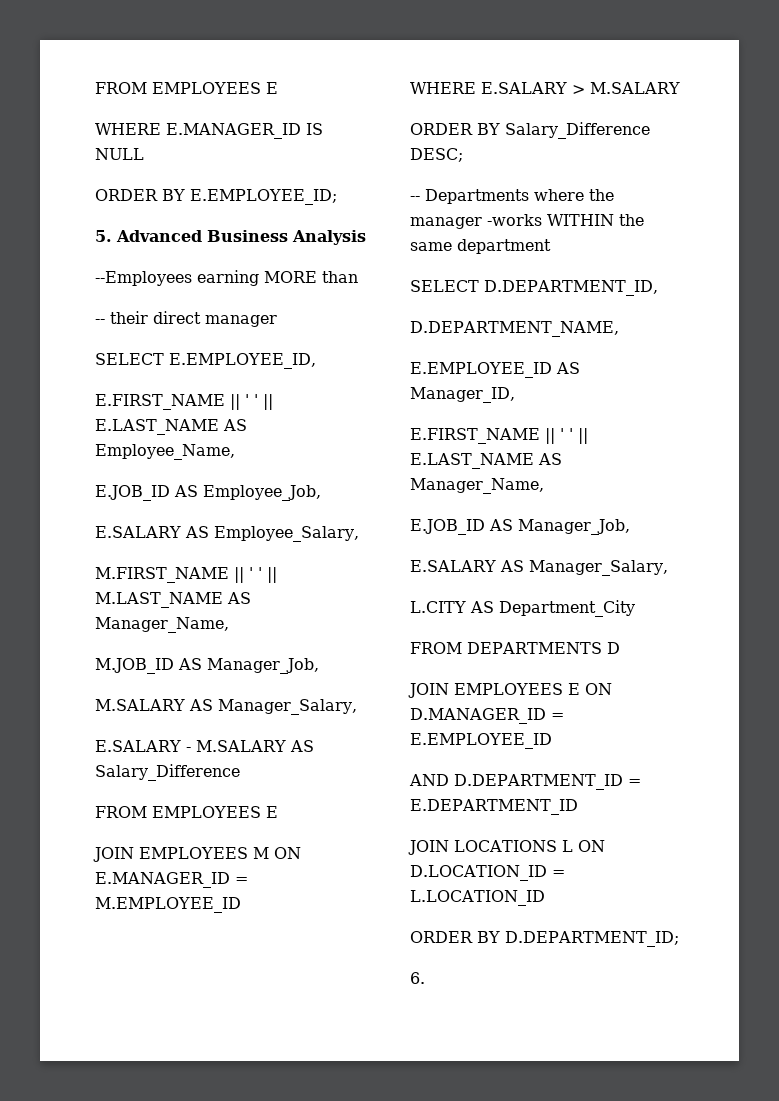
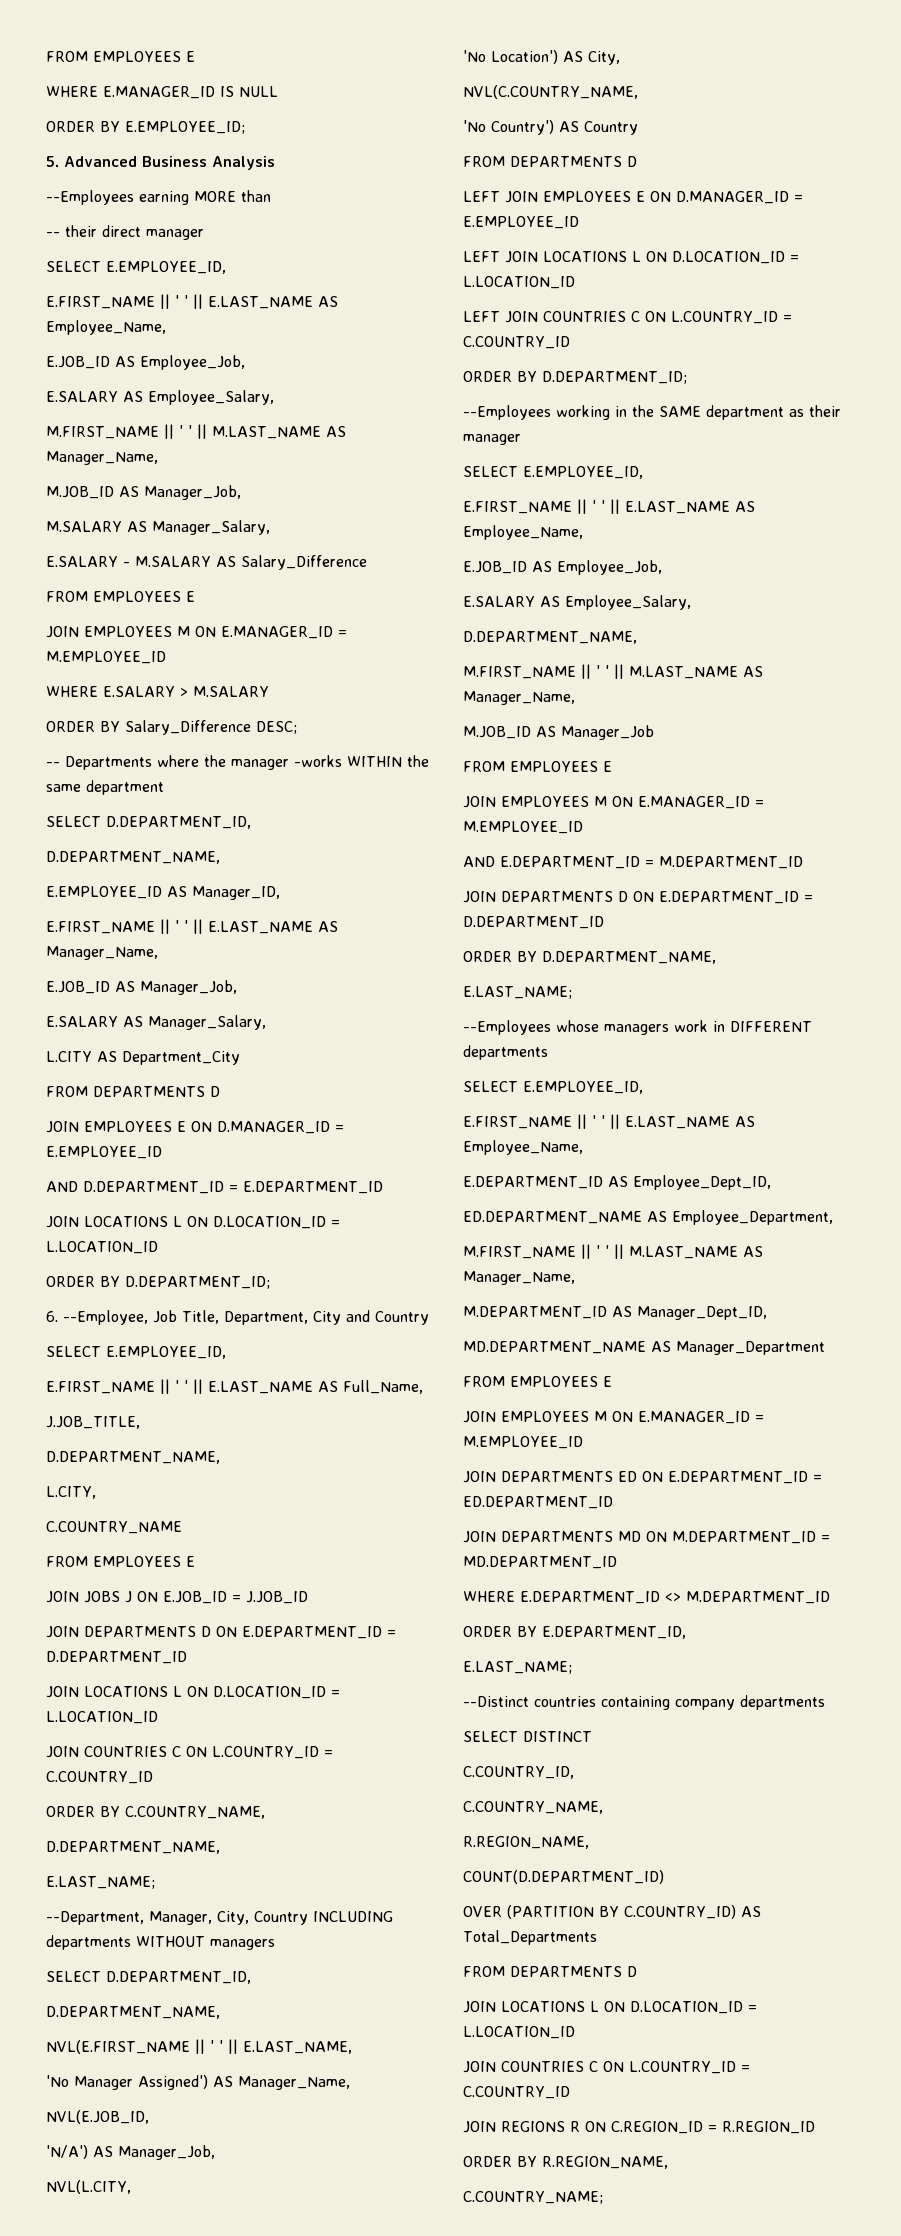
(425, 978) none -> [63,1310,429,1325] [46,1346,226,1359] [46,1379,423,1394] [46,1416,140,1429] [46,1451,220,1464] [46,1486,96,1499] [46,1521,182,1534] [46,1556,195,1567] [46,1591,308,1604] [46,1626,396,1639] [46,1651,187,1664] [46,1686,340,1699] [46,1711,158,1724] [46,1746,333,1759] [46,1771,153,1784] [46,1806,265,1819] [46,1841,220,1854] [46,1876,155,1889] [46,1911,393,1925] [46,1935,275,1950] [46,1971,251,1984] [46,2006,220,2019] [46,2039,352,2054] [46,2075,350,2090] [46,2110,149,2124] [46,2145,215,2160] [46,2180,131,2194] [463,50,620,65] [463,85,638,99] [463,120,638,135] [463,156,637,167] [463,191,803,204] [463,216,579,229] [463,251,799,264] [463,276,575,289] [463,311,792,324] [463,336,570,349] [463,371,687,384] [463,405,841,420] [463,434,521,445] [463,466,643,479] [463,499,755,514] [463,525,583,540] [463,560,662,575] [463,595,691,610] [463,631,637,644] [463,664,763,679] [463,691,575,705] [463,725,654,740] [463,761,612,772] [463,796,764,809] [463,821,583,834] [463,856,803,869] [463,891,813,904] [463,916,604,929] [463,951,716,964] [463,986,572,999] [463,1020,812,1035] [463,1045,548,1060] [463,1081,643,1094] [463,1114,755,1129] [463,1140,583,1155] [463,1175,771,1190] [463,1210,833,1225] [463,1244,763,1259] [463,1271,575,1285] [463,1306,767,1320] [463,1341,825,1355] [463,1376,612,1387] [463,1411,764,1424] [463,1436,583,1449] [463,1471,822,1484] [463,1496,613,1509] [463,1531,830,1544] [463,1556,617,1569] [463,1591,830,1604] [463,1626,686,1639] [463,1661,572,1674] [463,1695,825,1710] [463,1731,592,1742] [463,1766,574,1779] [463,1801,603,1814] [463,1836,589,1849] [463,1870,664,1884] [463,1905,761,1919] [463,1930,597,1945] [463,1966,637,1977] [463,2001,757,2014] [463,2026,575,2039] [463,2061,750,2074] [463,2086,570,2099] [463,2121,815,2134] [463,2156,668,2169] [463,2191,603,2204] --Employee, Job Title, Department, City and Country // SELECT E.EMPLOYEE_ID, // E.FIRST_NAME || ' ' || E.LAST_NAME AS Full_Name, // J.JOB_TITLE, // D.DEPARTMENT_NAME, // L.CITY, // C.COUNTRY_NAME // FROM EMPLOYEES E // JOIN JOBS J ON E.JOB_ID = J.JOB_ID // JOIN DEPARTMENTS D ON E.DEPARTMENT_ID = D.DEPARTMENT_ID // JOIN LOCATIONS L ON D.LOCATION_ID = L.LOCATION_ID // JOIN COUNTRIES C ON L.COUNTRY_ID = C.COUNTRY_ID // ORDER BY C.COUNTRY_NAME, // D.DEPARTMENT_NAME, // E.LAST_NAME; // --Department, Manager, City, Country INCLUDING departments WITHOUT managers // SELECT D.DEPARTMENT_ID, // D.DEPARTMENT_NAME, // NVL(E.FIRST_NAME || ' ' || E.LAST_NAME, // 'No Manager Assigned') AS Manager_Name, // NVL(E.JOB_ID, // 'N/A') AS Manager_Job, // NVL(L.CITY, // 'No Location') AS City, // NVL(C.COUNTRY_NAME, // 'No Country') AS Country // FROM DEPARTMENTS D // LEFT JOIN EMPLOYEES E ON D.MANAGER_ID = E.EMPLOYEE_ID // LEFT JOIN LOCATIONS L ON D.LOCATION_ID = L.LOCATION_ID // LEFT JOIN COUNTRIES C ON L.COUNTRY_ID = C.COUNTRY_ID // ORDER BY D.DEPARTMENT_ID; // --Employees working in the SAME department as their manager // SELECT E.EMPLOYEE_ID, // E.FIRST_NAME || ' ' || E.LAST_NAME AS Employee_Name, // E.JOB_ID AS Employee_Job, // E.SALARY AS Employee_Salary, // D.DEPARTMENT_NAME, // M.FIRST_NAME || ' ' || M.LAST_NAME AS Manager_Name, // M.JOB_ID AS Manager_Job // FROM EMPLOYEES E // JOIN EMPLOYEES M ON E.MANAGER_ID = M.EMPLOYEE_ID // AND E.DEPARTMENT_ID = M.DEPARTMENT_ID // JOIN DEPARTMENTS D ON E.DEPARTMENT_ID = D.DEPARTMENT_ID // ORDER BY D.DEPARTMENT_NAME, // E.LAST_NAME; // --Employees whose managers work in DIFFERENT departments // SELECT E.EMPLOYEE_ID, // E.FIRST_NAME || ' ' || E.LAST_NAME AS Employee_Name, // E.DEPARTMENT_ID AS Employee_Dept_ID, // ED.DEPARTMENT_NAME AS Employee_Department, // M.FIRST_NAME || ' ' || M.LAST_NAME AS Manager_Name, // M.DEPARTMENT_ID AS Manager_Dept_ID, // MD.DEPARTMENT_NAME AS Manager_Department // FROM EMPLOYEES E // JOIN EMPLOYEES M ON E.MANAGER_ID = M.EMPLOYEE_ID // JOIN DEPARTMENTS ED ON E.DEPARTMENT_ID = ED.DEPARTMENT_ID // JOIN DEPARTMENTS MD ON M.DEPARTMENT_ID = MD.DEPARTMENT_ID // WHERE E.DEPARTMENT_ID <> M.DEPARTMENT_ID // ORDER BY E.DEPARTMENT_ID, // E.LAST_NAME; // --Distinct countries containing company departments // SELECT DISTINCT // C.COUNTRY_ID, // C.COUNTRY_NAME, // R.REGION_NAME, // COUNT(D.DEPARTMENT_ID) // OVER (PARTITION BY C.COUNTRY_ID) AS Total_Departments // FROM DEPARTMENTS D // JOIN LOCATIONS L ON D.LOCATION_ID = L.LOCATION_ID // JOIN COUNTRIES C ON L.COUNTRY_ID = C.COUNTRY_ID // JOIN REGIONS R ON C.REGION_ID = R.REGION_ID // ORDER BY R.REGION_NAME, // C.COUNTRY_NAME;

